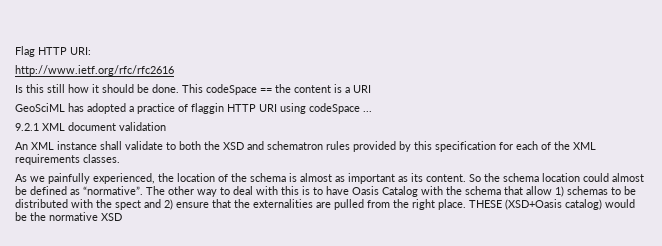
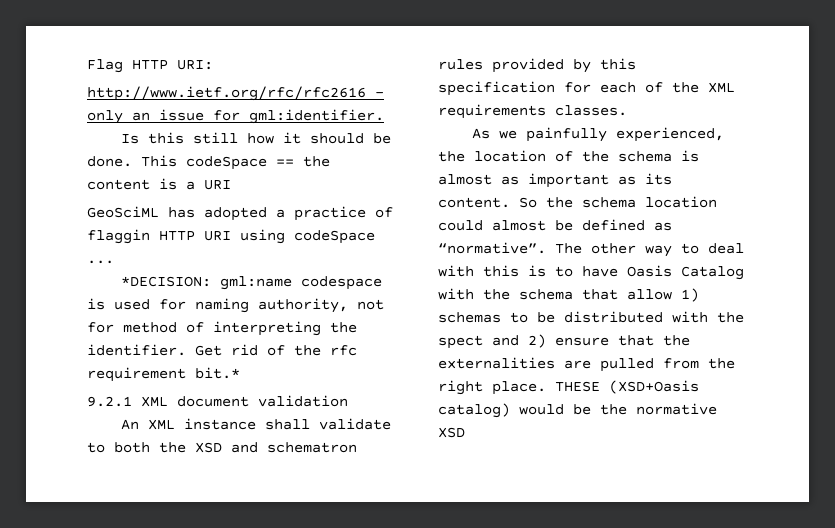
(174, 70) none -> [375,92,384,97] [87,109,384,124] - only an issue for gml:identifier.
(372, 111) none -> [121,276,383,290] [87,298,384,313] [87,321,357,336] [87,344,357,356] [87,367,240,382] // *DECISION: gml:name codespace is used for naming authority, not for method of interpreting the identifier. Get rid of the rfc requirement bit.*

